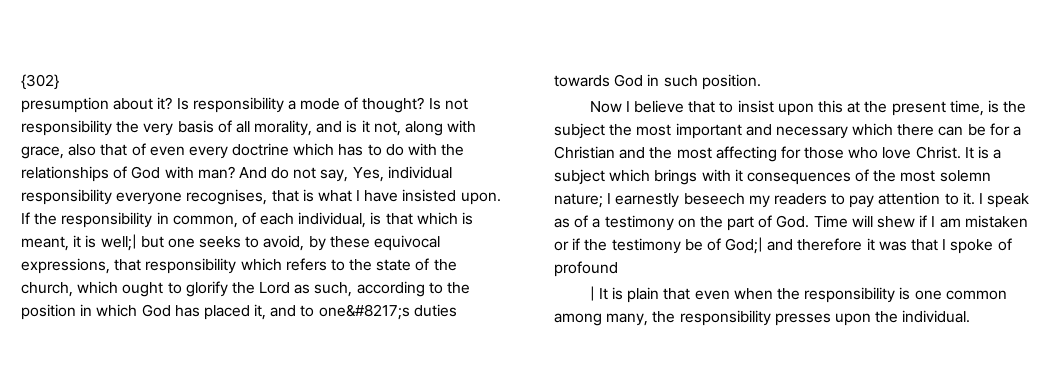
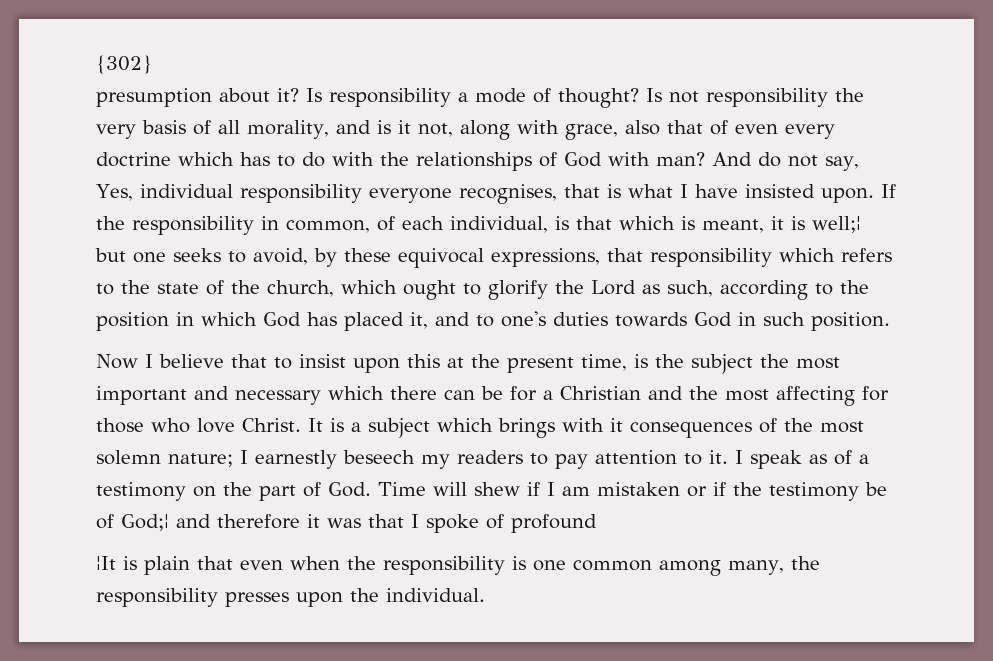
[100,234,137,251] well;| -> [812,216,861,233] well;¦
[318,304,410,320] one&#8217;s -> [501,311,546,327] one's
[725,237,764,254] God;| -> [121,514,169,531] God;¦
[589,286,608,301] | It -> [96,556,116,570] ¦It

